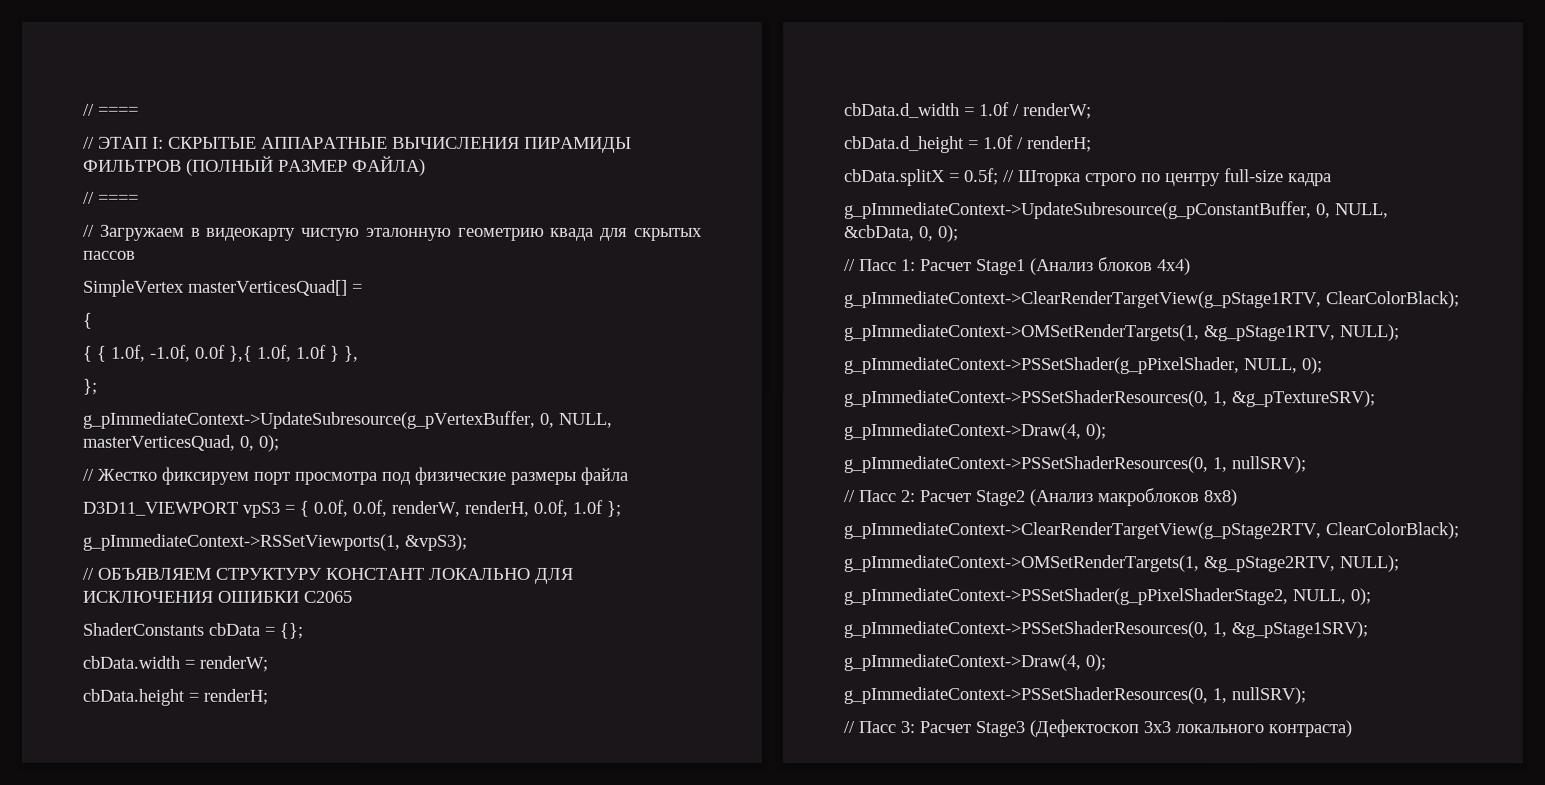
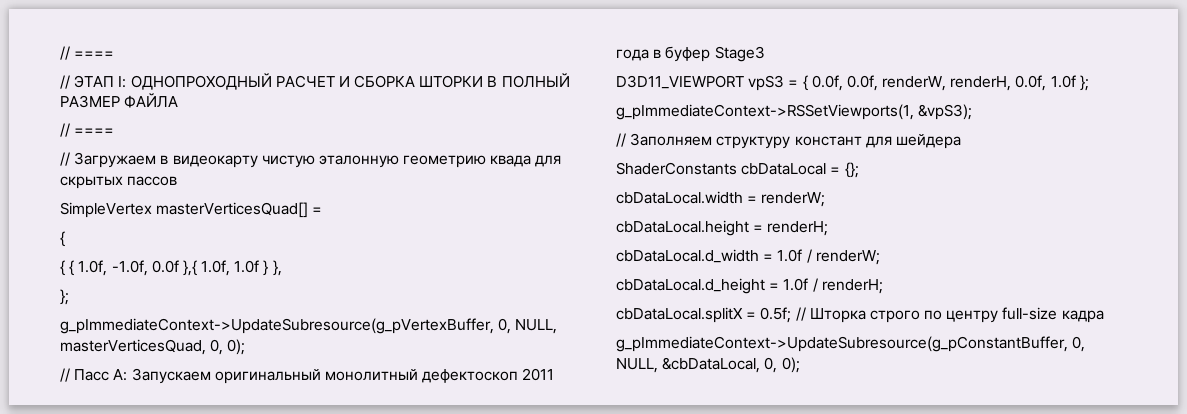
[168,136,632,153] [83,155,426,176] СКРЫТЫЕ АППАРАТНЫЕ ВЫЧИСЛЕНИЯ ПИРАМИДЫ ФИЛЬТРОВ (ПОЛНЫЙ РАЗМЕР ФАЙЛА) -> [130,73,570,90] [60,93,179,108] ОДНОПРОХОДНЫЙ РАСЧЕТ И СБОРКА ШТОРКИ В ПОЛНЫЙ РАЗМЕР ФАЙЛА
[97,466,628,485] Жестко фиксируем порт просмотра под физические размеры файла -> [74,368,555,384] [616,46,765,62] Пасс А: Запускаем оригинальный монолитный дефектоскоп 2011 года в буфер Stage3
[97,567,573,584] [82,590,352,603] ОБЪЯВЛЯЕМ СТРУКТУРУ КОНСТАНТ ЛОКАЛЬНО ДЛЯ ИСКЛЮЧЕНИЯ ОШИБКИ C2065 -> [630,133,961,149] Заполняем структуру констант для шейдера
[208,622,260,636] cbData -> [741,163,827,175] cbDataLocal
[82,655,180,669] cbData.width -> [616,191,743,204] cbDataLocal.width
[82,688,185,706] cbData.height -> [616,220,749,236] cbDataLocal.height
[844,103,960,119] cbData.d_width -> [616,249,759,263] cbDataLocal.d_width
[844,136,965,154] cbData.d_height -> [616,278,765,294] cbDataLocal.d_height
[844,169,946,187] cbData.splitX -> [616,307,743,323] cbDataLocal.splitX
[844,225,959,243] [844,257,1191,276] [844,291,1460,309] [844,324,1400,342] [844,357,1323,375] [843,390,1376,408] [843,423,1106,441] [843,456,1306,474] [843,488,1237,507] [843,522,1459,540] [843,555,1399,573] [843,588,1371,606] [843,621,1368,639] [843,654,1106,672] [843,687,1306,705] [843,719,1352,738] &cbData, 0, 0); // // Пасс 1: Расчет Stage1 (Анализ блоков 4х4) // g_pImmediateContext->ClearRenderTargetView(g_pStage1RTV, ClearColorBlack); // g_pImmediateContext->OMSetRenderTargets(1, &g_pStage1RTV, NULL); // g_pImmediateContext->PSSetShader(g_pPixelShader, NULL, 0); // g_pImmediateContext->PSSetShaderResources(0, 1, &g_pTextureSRV); // g_pImmediateContext->Draw(4, 0); // g_pImmediateContext->PSSetShaderResources(0, 1, nullSRV); // // Пасс 2: Расчет Stage2 (Анализ макроблоков 8х8) // g_pImmediateContext->ClearRenderTargetView(g_pStage2RTV, ClearColorBlack); // g_pImmediateContext->OMSetRenderTargets(1, &g_pStage2RTV, NULL); // g_pImmediateContext->PSSetShader(g_pPixelShaderStage2, NULL, 0); // g_pImmediateContext->PSSetShaderResources(0, 1, &g_pStage1SRV); // g_pImmediateContext->Draw(4, 0); // g_pImmediateContext->PSSetShaderResources(0, 1, nullSRV); // // Пасс 3: Расчет Stage3 (Дефектоскоп 3х3 локального контраста) -> [662,357,800,373] &cbDataLocal, 0, 0);

